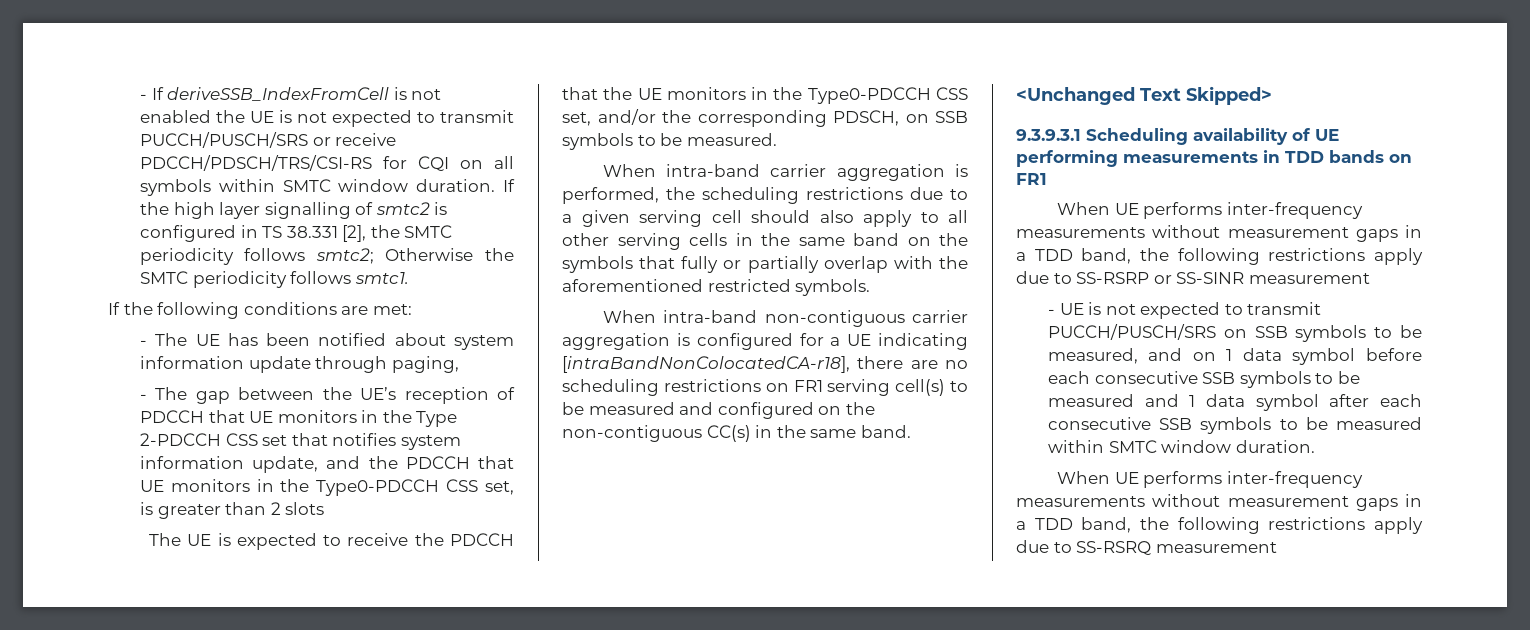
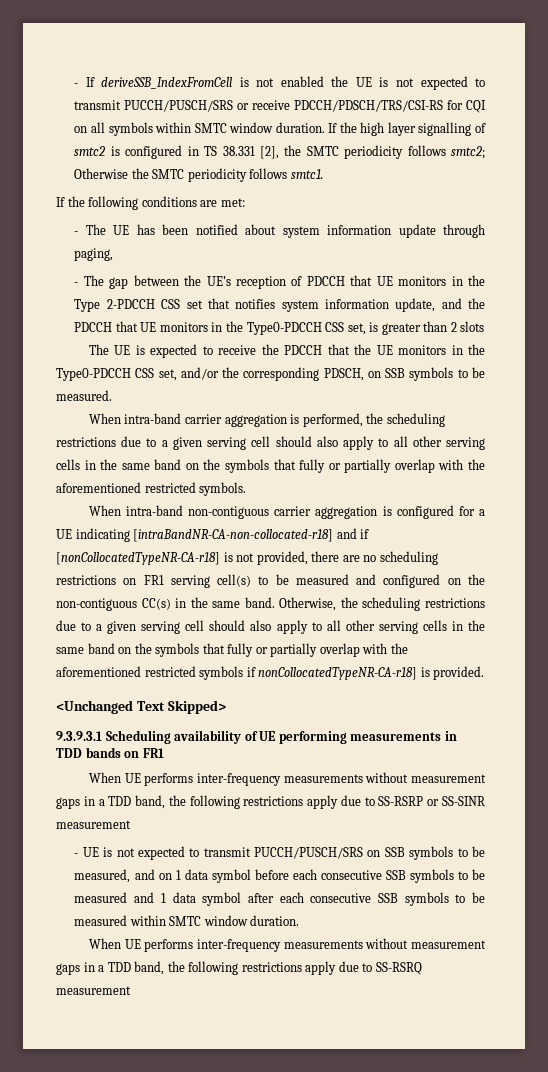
[562,356,850,373] [intraBandNonColocatedCA-r18], -> [133,528,370,542] [56,551,308,565] [intraBandNR-CA-non-collocated-r18] and if [nonCollocatedTypeNR-CA-r18] is not provided,
(911, 431) none -> [279,597,485,611] [56,620,485,634] [56,643,408,657] [56,666,485,680] Otherwise, the scheduling restrictions due to a given serving cell should also apply to all other serving cells in the same band on the symbols that fully or partially overlap with the aforementioned restricted symbols if nonCollocatedTypeNR-CA-r18] is provided.

